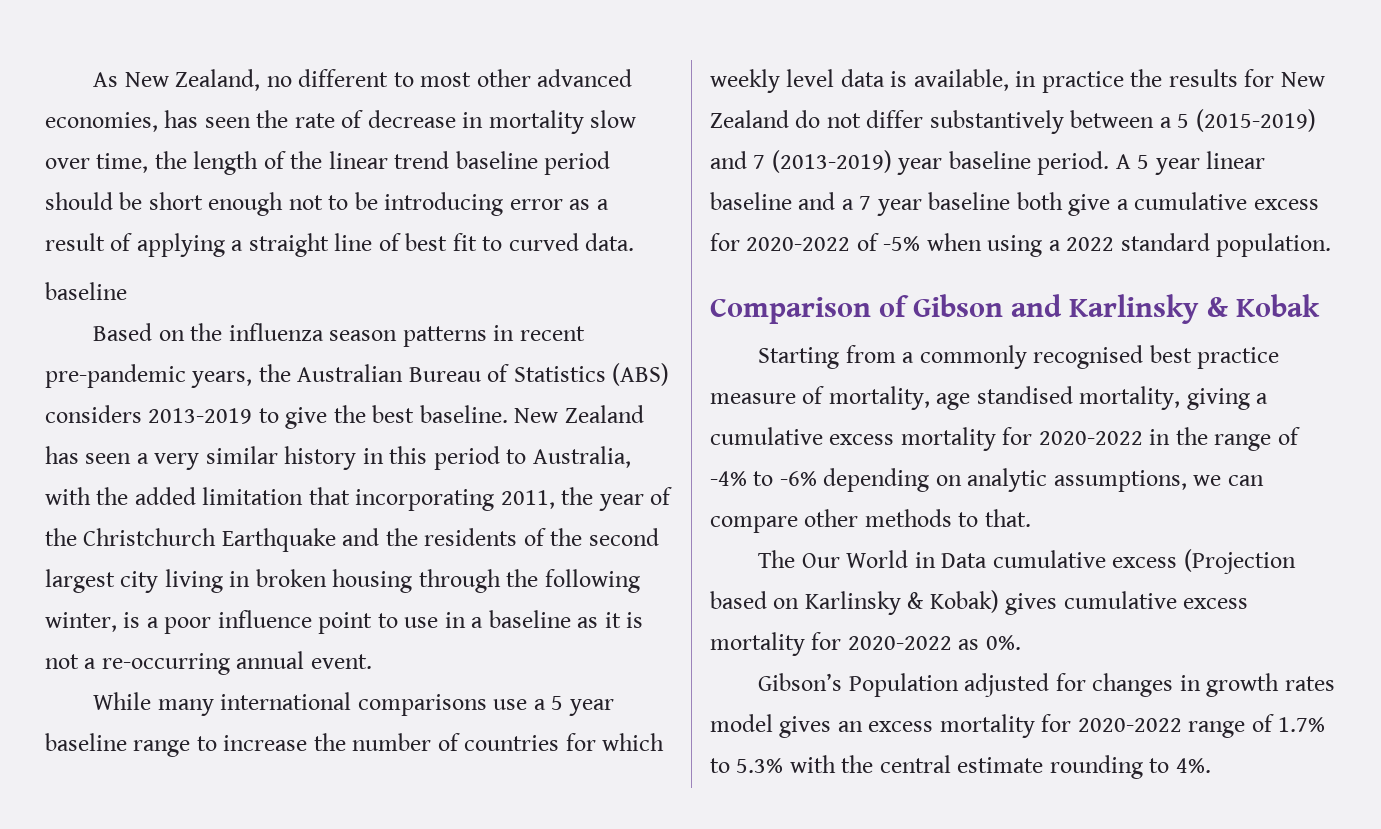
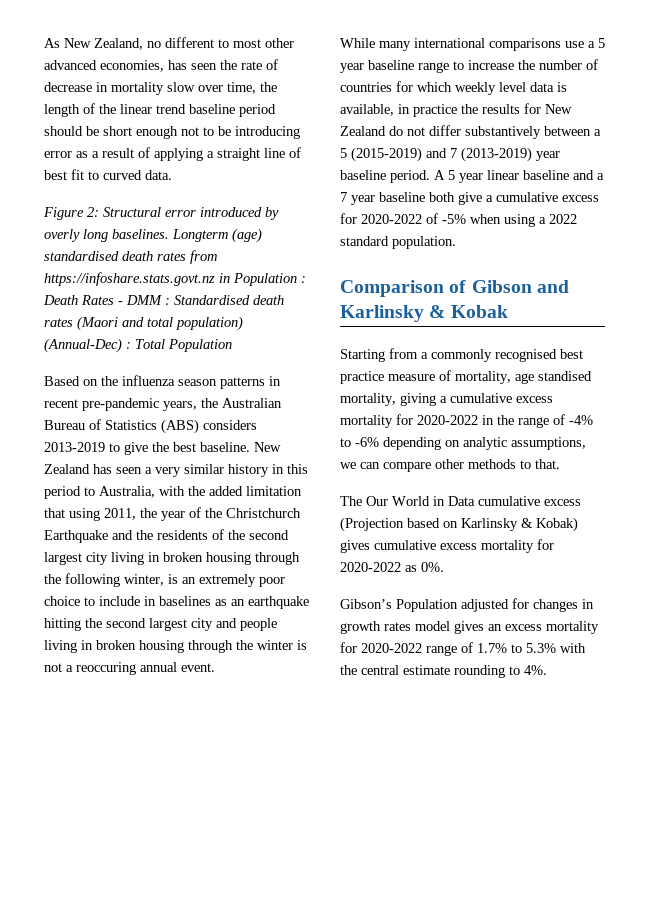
[45,282,127,300] baseline -> [43,207,279,220] [44,228,262,243] [44,250,217,264] [44,272,306,286] [43,295,284,305] [44,316,243,331] [44,338,232,353] Figure 2: Structural error introduced by overly long baselines. Longterm (age) standardised death rates from https://infoshare.stats.govt.nz in Population : Death Rates - DMM : Standardised death rates (Maori and total population) (Annual-Dec) : Total Population
[355,489,495,511] incorporating -> [69,508,100,521] using
[146,610,621,634] a poor influence point to use in a baseline as it -> [182,574,285,587] [44,596,309,609] [44,618,277,631] [44,640,293,653] an extremely poor choice to include in baselines as an earthquake hitting the second largest city and people living in broken housing through the winter
[101,653,230,675] re-occurring -> [76,662,136,675] reoccuring

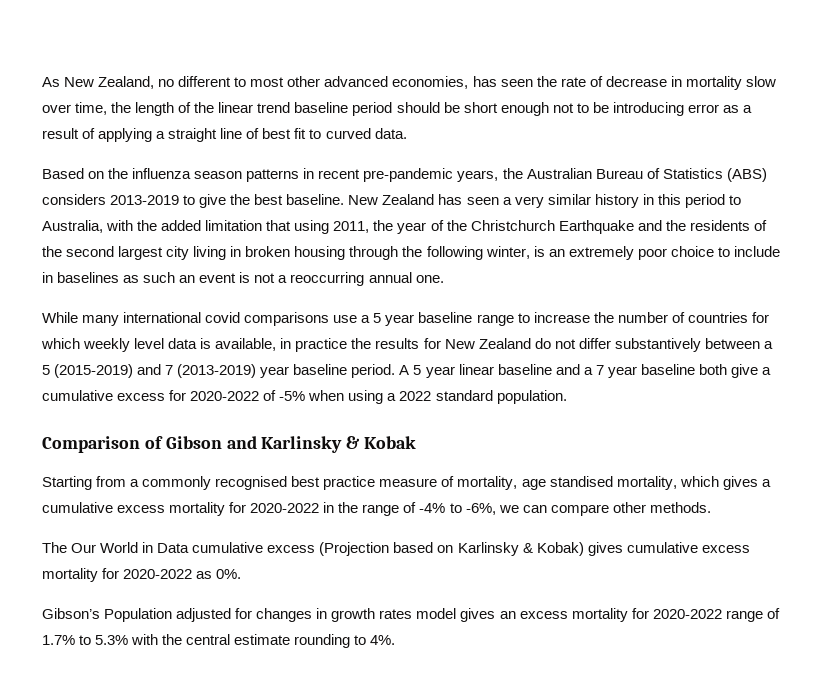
[43,207,279,220] [44,228,262,243] [44,250,217,264] [44,272,306,286] [43,295,284,305] [44,316,243,331] [44,338,232,353] // Figure 2: Structural error introduced by overly long baselines. Longterm (age) standardised death rates from https://infoshare.stats.govt.nz in Population : Death Rates - DMM : Standardised death rates (Maori and total population) (Annual-Dec) : Total Population -> (407, 133) none
[231,596,309,609] [44,618,277,631] [44,640,307,653] [44,662,215,675] an earthquake hitting the second largest city and people living in broken housing through the winter is not a reoccuring annual event. -> [143,272,444,286] such an event is not a reoccurring annual one.
(485, 43) none -> [205,312,241,323] covid
[400,393,436,406] giving -> [679,476,758,490] which gives
[355,437,586,450] -6% depending on analytic assumptions, -> [465,503,496,515] -6%,
[468,459,560,469] methods to that. -> [649,502,711,513] methods.

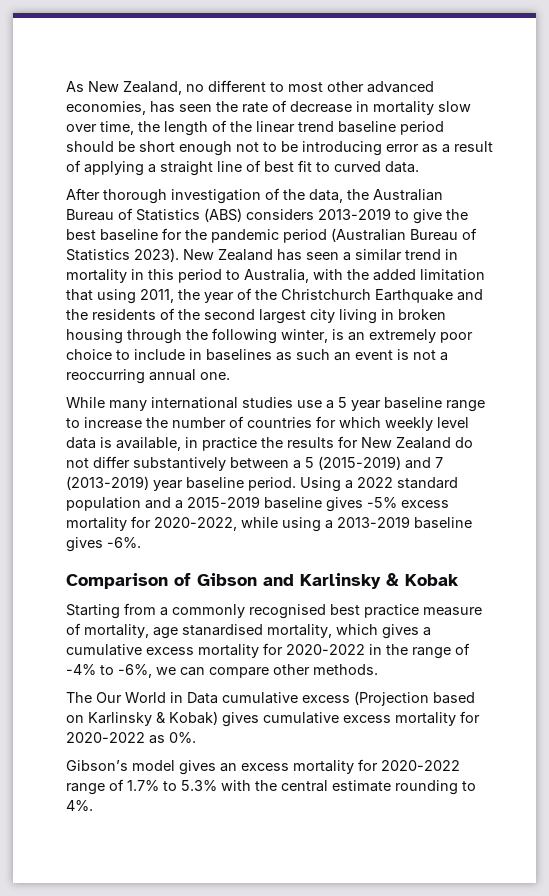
[42,168,499,182] Based on the influenza season patterns in recent pre-pandemic years, -> [66,188,343,204] After thorough investigation of the data,
[286,194,345,205] baseline. -> [100,228,477,243] [66,248,179,262] baseline for the pandemic period (Australian Bureau of Statistics 2023).
[514,194,639,208] very similar history -> [355,249,458,261] [66,269,127,283] similar trend in mortality
[205,312,330,326] covid comparisons -> [242,397,293,408] studies
[399,364,771,378] [42,390,567,404] A 5 year linear baseline and a 7 year baseline both give a cumulative excess for 2020-2022 of -5% when using a 2022 standard population. -> [300,477,458,492] [66,496,449,512] [66,516,472,532] [66,537,141,552] Using a 2022 standard population and a 2015-2019 baseline gives -5% excess mortality for 2020-2022, while using a 2013-2019 baseline gives -6%.
[549,476,613,487] standised -> [182,624,263,636] stanardised
[104,608,413,622] Population adjusted for changes in growth rates -> (128, 765) none

